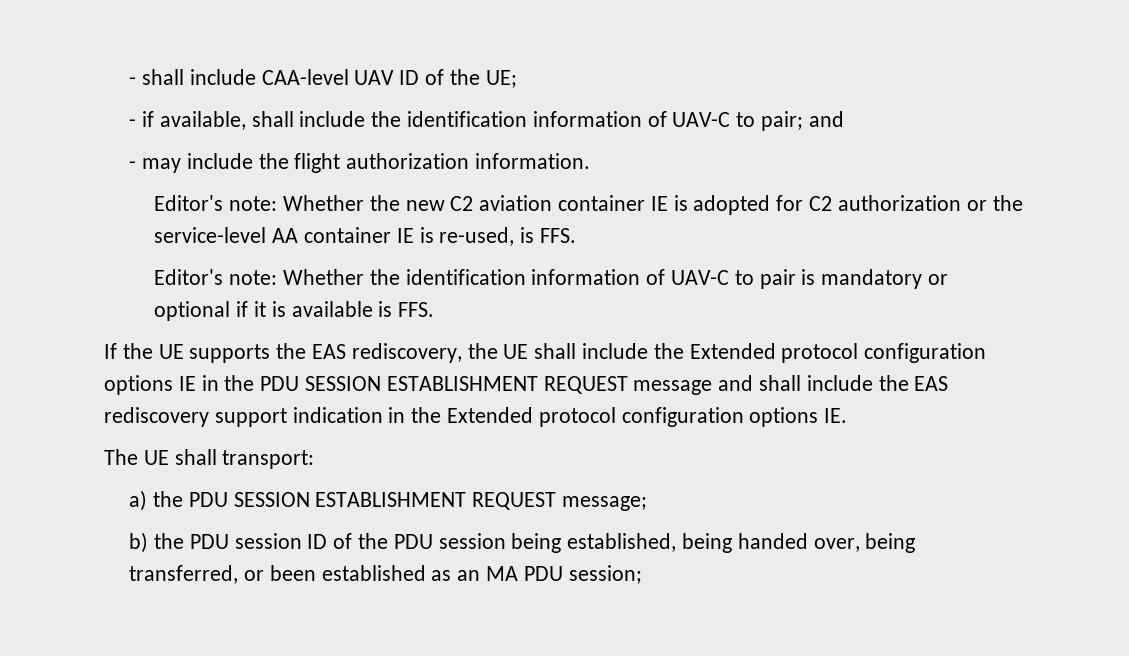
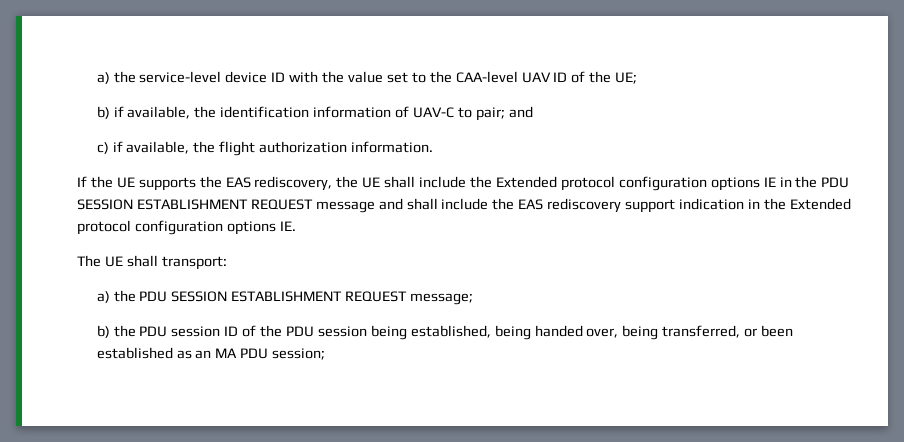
[129,69,256,85] - shall include -> [96,71,452,84] a) the service-level device ID with the value set to the
[129,111,366,130] - if available, shall include -> [96,106,191,119] b) if available,
[129,153,253,173] - may include -> [96,141,190,154] c) if available,
[154,195,1023,215] [154,227,577,246] [154,269,949,289] [154,301,435,321] // Editor's note: Whether the new C2 aviation container IE is adopted for C2 authorization or the service-level AA container IE is re-used, is FFS. // Editor's note: Whether the identification information of UAV-C to pair is mandatory or optional if it is available is FFS. -> (434, 147) none

